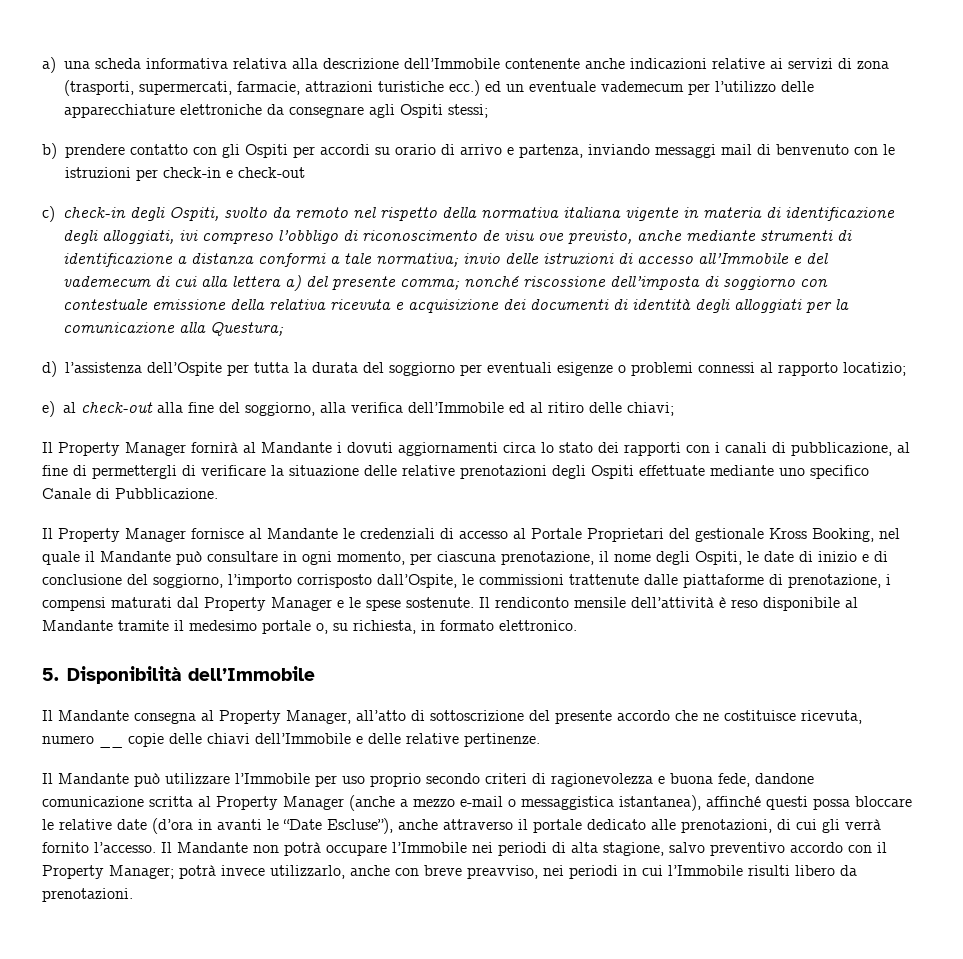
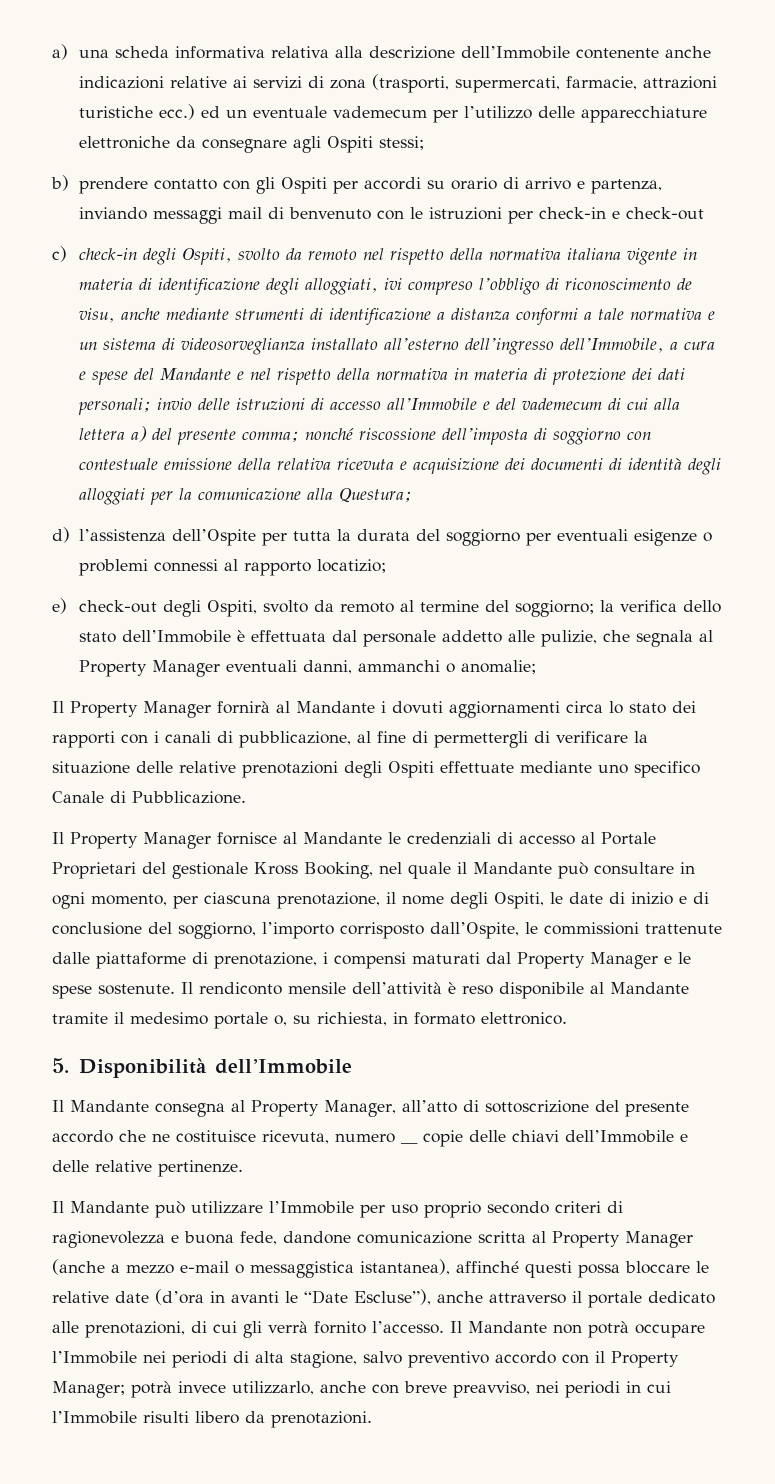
[504,230,632,244] visu ove previsto, -> [78,308,115,323] visu,
[376,253,459,267] normativa; -> [629,308,715,320] [78,338,715,355] [78,368,685,385] [77,398,151,415] normativa e un sistema di videosorveglianza installato all’esterno dell’ingresso dell’Immobile, a cura e spese del Mandante e nel rispetto della normativa in materia di protezione dei dati personali;
[63,402,674,416] al check-out alla fine del soggiorno, alla verifica dell’Immobile ed al ritiro delle chiavi; -> [78,600,721,617] [78,630,713,647] [78,660,536,677] check-out degli Ospiti, svolto da remoto al termine del soggiorno; la verifica dello stato dell’Immobile è effettuata dal personale addetto alle pulizie, che segnala al Property Manager eventuali danni, ammanchi o anomalie;

